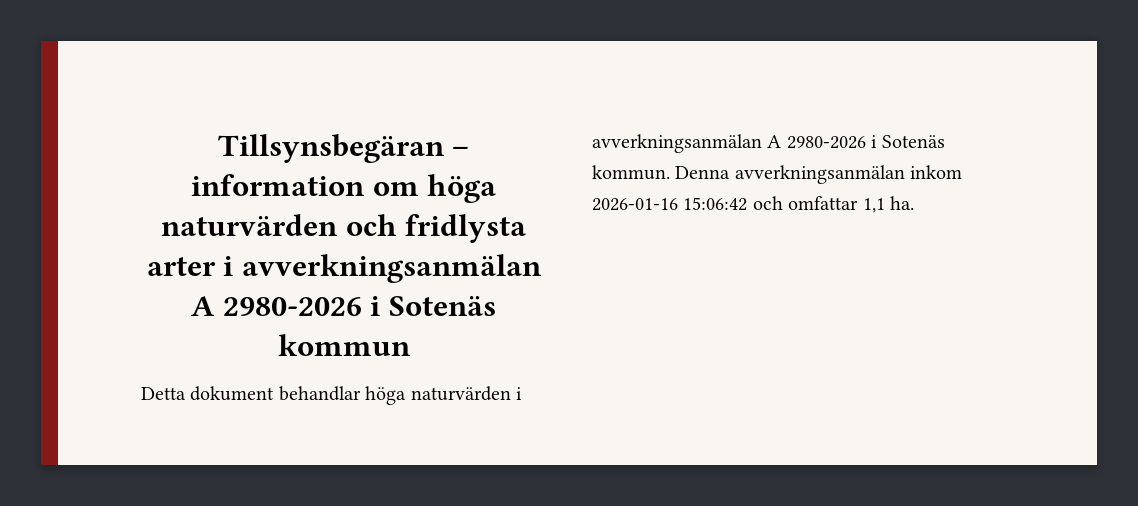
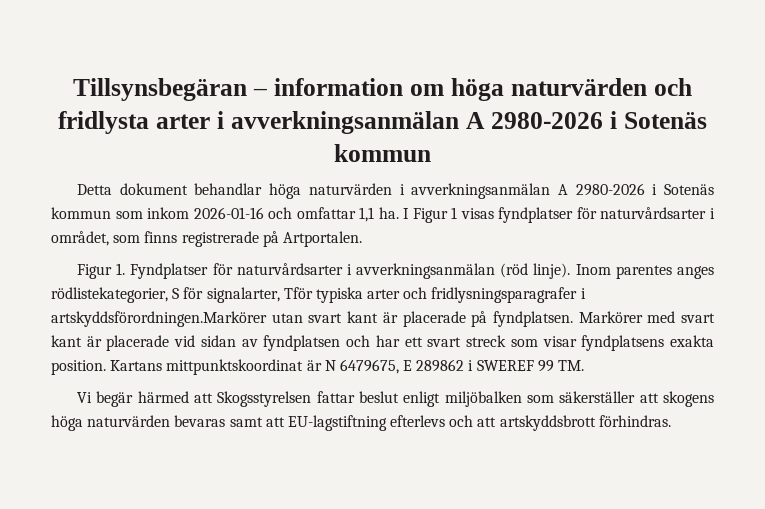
[592,165,905,184] kommun. Denna avverkningsanmälan -> [51,207,143,219] kommun som
[683,197,748,211] 15:06:42 -> (264, 213) none
(914, 203) none -> [403,207,715,223] [51,231,362,247] [77,263,714,279] [51,287,586,303] [51,311,715,327] [51,335,715,351] [51,359,585,375] [77,391,714,407] [51,415,671,431] I Figur 1 visas fyndplatser för naturvårdsarter i området, som finns registrerade på Artportalen. // Figur 1. Fyndplatser för naturvårdsarter i avverkningsanmälan (röd linje). Inom parentes anges rödlistekategorier, S för signalarter, Tför typiska arter och fridlysningsparagrafer i artskyddsförordningen.Markörer utan svart kant är placerade på fyndplatsen. Markörer med svart kant är placerade vid sidan av fyndplatsen och har ett svart streck som visar fyndplatsens exakta position. Kartans mittpunktskoordinat är N 6479675, E 289862 i SWEREF 99 TM. // Vi begär härmed att Skogsstyrelsen fattar beslut enligt miljöbalken som säkerställer att skogens höga naturvärden bevaras samt att EU-lagstiftning efterlevs och att artskyddsbrott förhindras.

